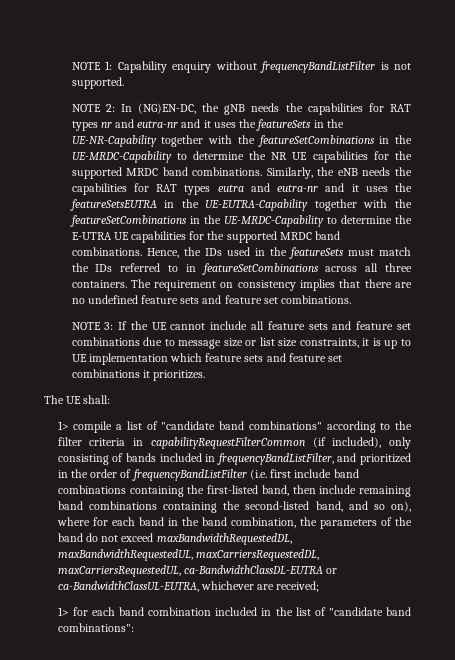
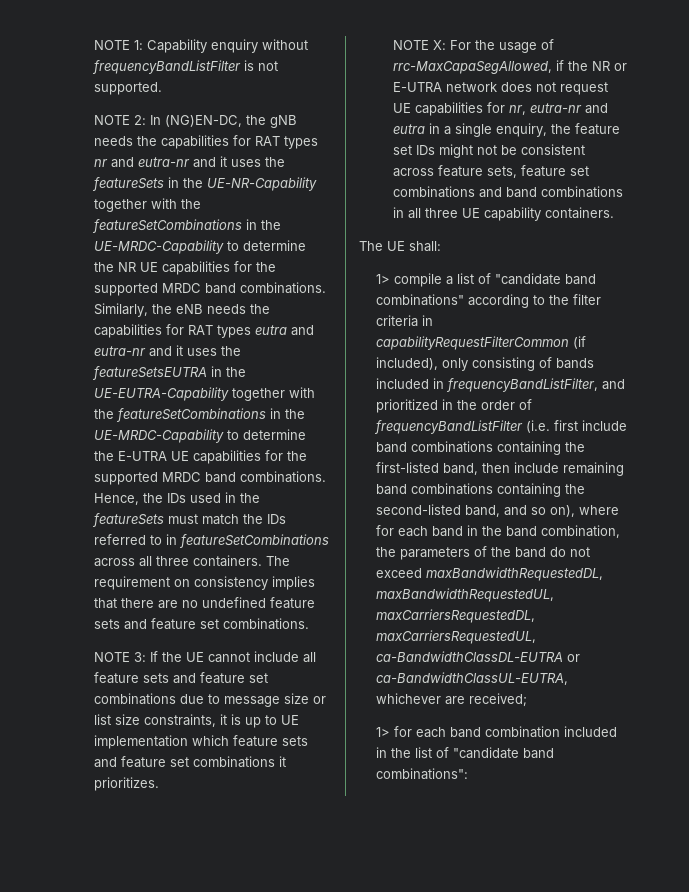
(206, 375) none -> [393,39,555,53] [393,60,628,74] [393,82,609,95] [393,102,609,116] [393,123,621,137] [393,144,586,158] [393,165,590,178] [393,186,624,198] [393,207,615,221] // NOTE X: For the usage of rrc-MaxCapaSegAllowed, if the NR or E-UTRA network does not request UE capabilities for nr, eutra-nr and eutra in a single enquiry, the feature set IDs might not be consistent across feature sets, feature set combinations and band combinations in all three UE capability containers.

